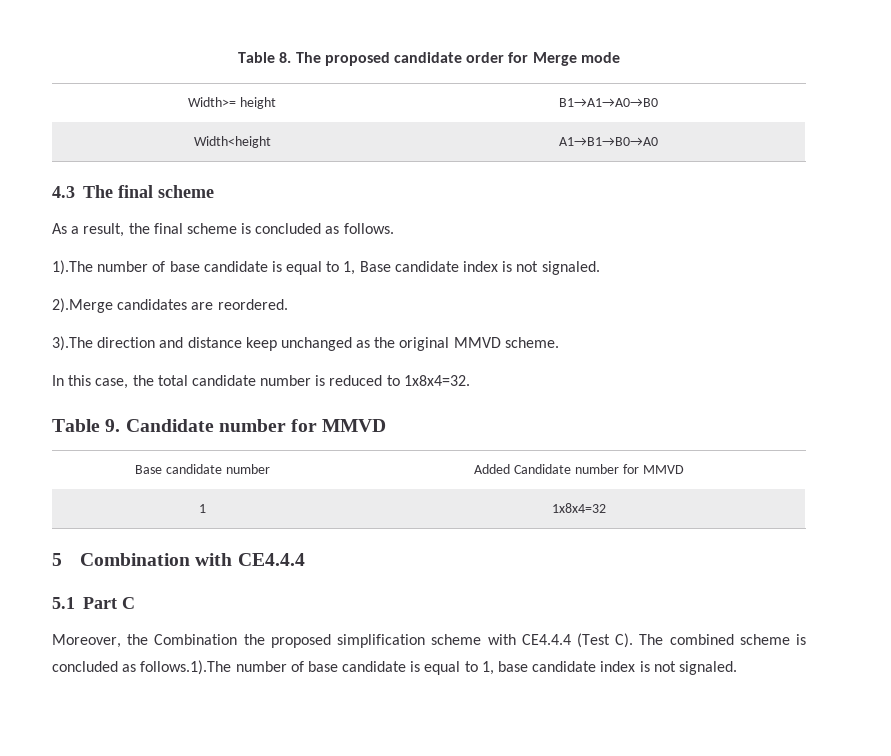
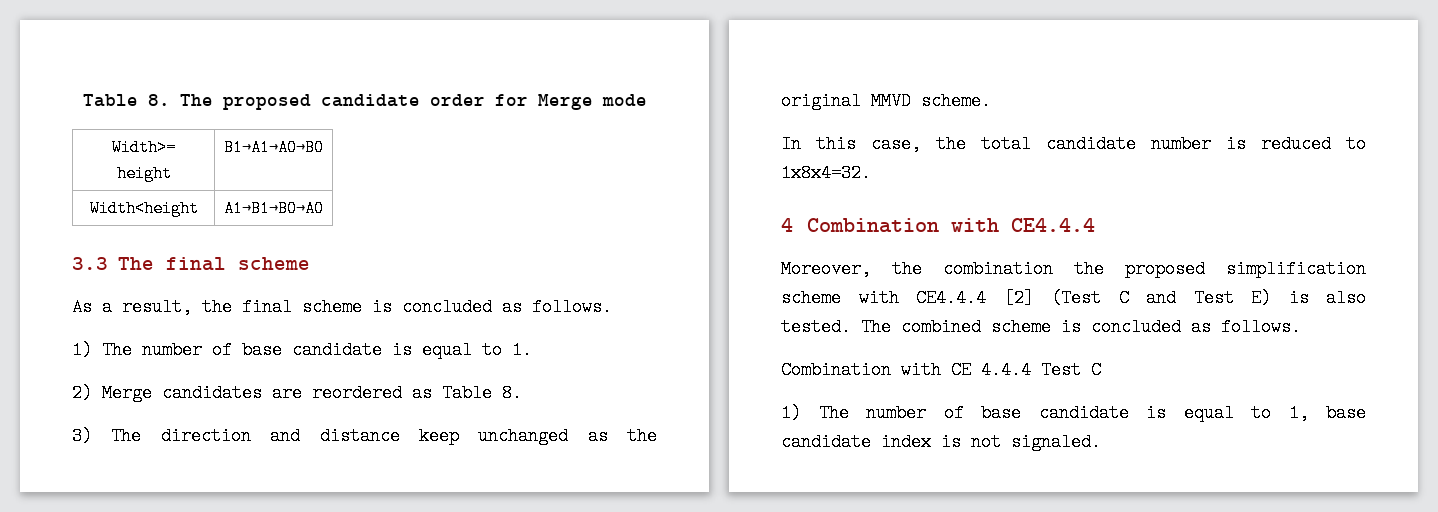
[52,186,75,198] 4.3 -> [72,257,108,270] 3.3
[52,260,600,275] [52,298,288,313] [52,336,93,351] 1).The number of base candidate is equal to 1, Base candidate index is not signaled. // 2).Merge candidates are reordered. // 3).The -> [72,341,532,359] [72,384,522,402] [72,427,142,445] 1) The number of base candidate is equal to 1. // 2) Merge candidates are reordered as Table 8. // 3) The
[52,419,387,432] [135,464,270,474] [474,464,684,474] [199,504,206,513] [552,503,606,513] [52,553,62,566] Table 9. Candidate number for MMVD // Base candidate number | Added Candidate number for MMVD // 1 | 1x8x4=32 // 5 -> [781,218,793,232] 4
[52,597,135,609] // 5.1 Part C -> (1096, 225) none
[154,634,238,645] Combination -> [943,260,1053,278] combination
[576,633,634,648] (Test C). -> [1003,289,1366,307] [781,318,851,336] [2] (Test C and Test E) is also tested.
[140,660,232,675] follows.1).The -> [1221,318,1301,336] [781,361,1101,379] [781,404,849,422] follows. // Combination with CE 4.4.4 Test C // 1) The

